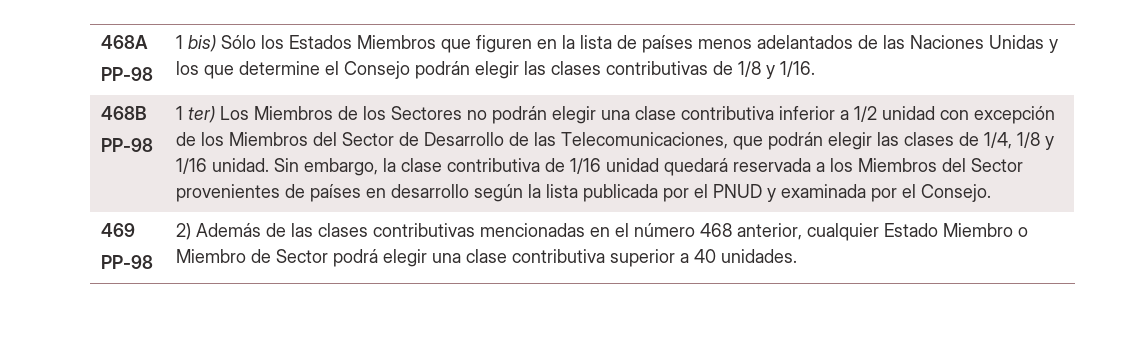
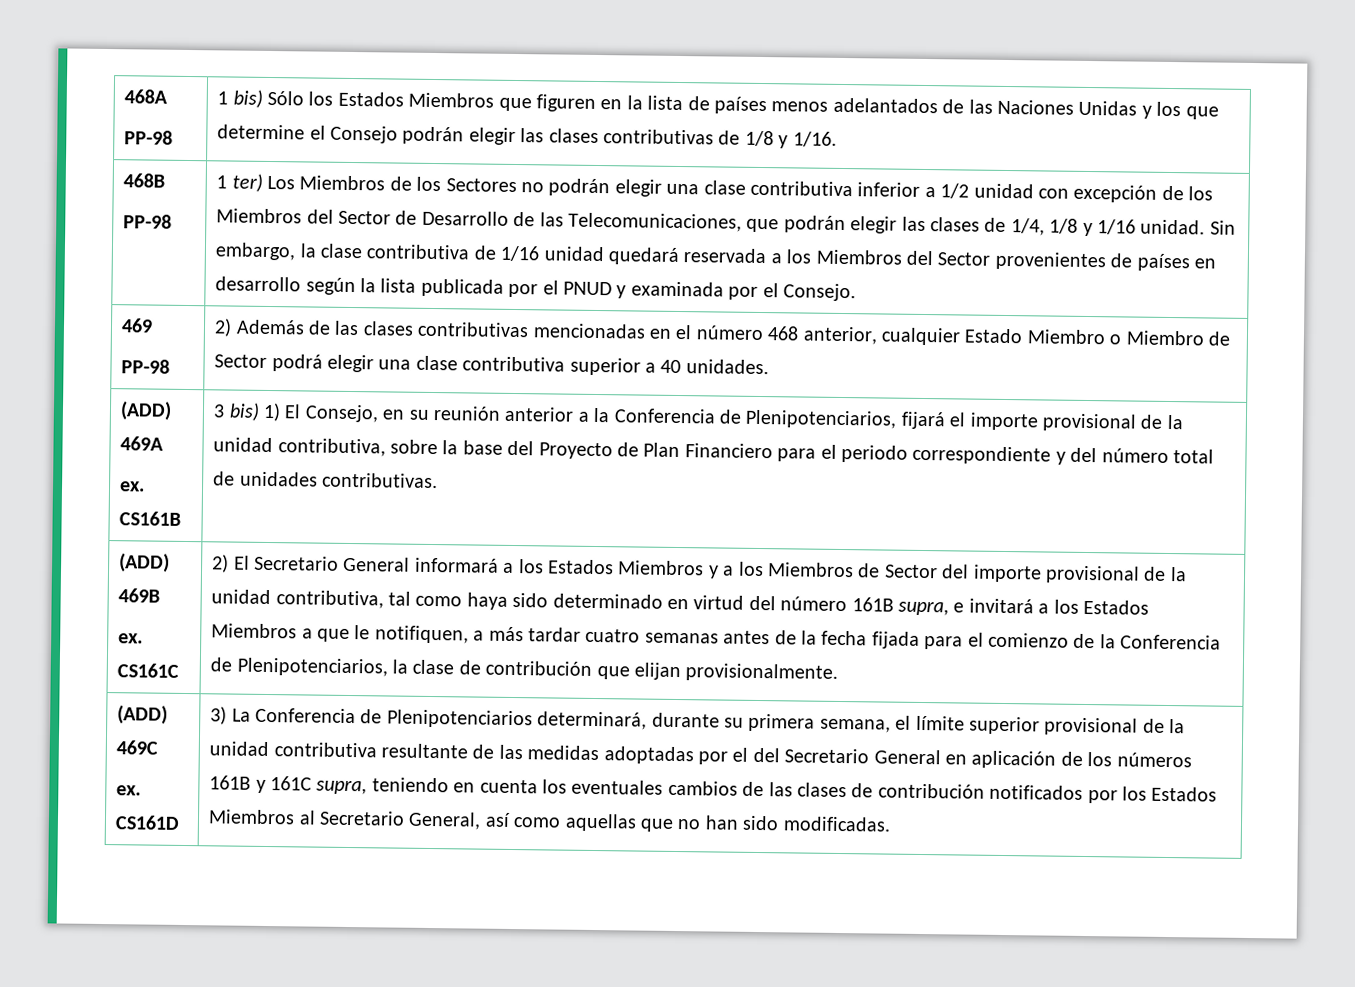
(798, 256) none -> [120,401,173,421] [120,436,165,451] [119,481,146,492] [119,511,182,526] [213,402,1183,432] [213,437,1214,465] [213,471,438,489] [118,553,171,573] [118,588,161,603] [118,633,144,644] [117,663,180,678] [212,554,1187,584] [211,589,1149,616] [211,623,1222,650] [210,657,839,682] [117,705,169,725] [116,740,159,755] [116,785,142,796] [115,815,181,830] [210,706,1186,736] [209,741,1192,769] [209,775,1218,804] [208,809,891,832] // (ADD) 469A // ex. CS161B | 3 bis) 1) El Consejo, en su reunión anterior a la Conferencia de Plenipotenciarios, fijará el importe provisional de la unidad contributiva, sobre la base del Proyecto de Plan Financiero para el periodo correspondiente y del número total de unidades contributivas. // (ADD) 469B // ex. CS161C | 2) El Secretario General informará a los Estados Miembros y a los Miembros de Sector del importe provisional de la unidad contributiva, tal como haya sido determinado en virtud del número 161B supra, e invitará a los Estados Miembros a que le notifiquen, a más tardar cuatro semanas antes de la fecha fijada para el comienzo de la Conferencia de Plenipotenciarios, la clase de contribución que elijan provisionalmente. // (ADD) 469C // ex. CS161D | 3) La Conferencia de Plenipotenciarios determinará, durante su primera semana, el límite superior provisional de la unidad contributiva resultante de las medidas adoptadas por el del Secretario General en aplicación de los números 161B y 161C supra, teniendo en cuenta los eventuales cambios de las clases de contribución notificados por los Estados Miembros al Secretario General, así como aquellas que no han sido modificadas.

